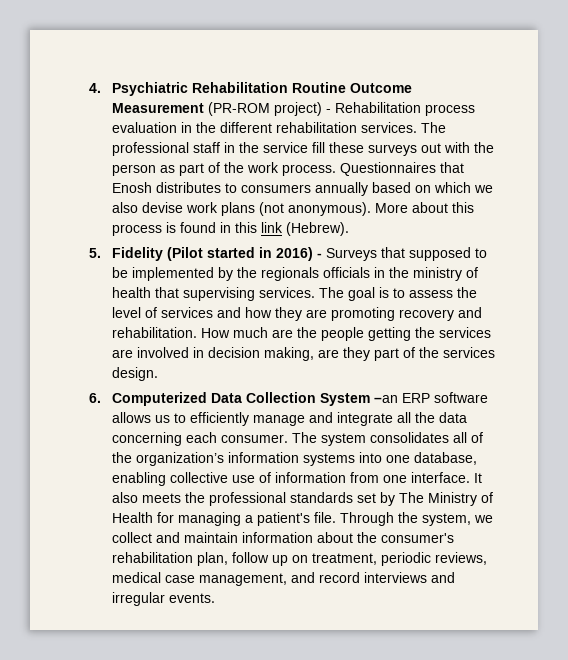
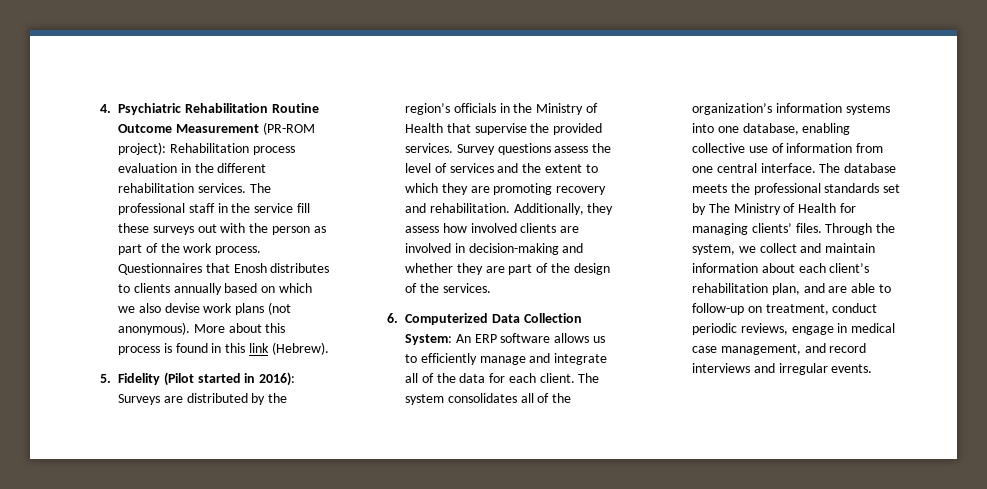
[274,102,332,116] project) - -> [117,142,166,155] project):
[241,184,312,193] consumers -> [133,283,170,293] clients
[276,247,488,261] [112,267,215,281] 2016) - Surveys that supposed to be implemented -> [259,372,296,386] [117,393,248,405] 2016): Surveys are distributed
[261,267,320,281] regionals -> [404,103,450,115] region’s
[413,267,479,281] [112,287,406,301] ministry of health that supervising services. The goal is to -> [536,103,598,115] [404,123,603,135] [404,143,551,155] Ministry of Health that supervise the provided services. Survey questions
[245,307,273,318] how -> [522,163,598,173] [404,183,438,193] the extent to which
[201,327,492,341] [112,347,496,361] [112,367,159,381] How much are the people getting the services are involved in decision making, are they part of the services design. -> [513,203,614,215] [404,223,580,233] [404,243,584,255] [404,263,610,275] [404,283,491,293] Additionally, they assess how involved clients are involved in decision-making and whether they are part of the design of the services.
[320,393,399,406] System –an -> [404,334,471,345] System: An
(412, 417) none -> [421,373,434,383] of
[112,432,289,446] concerning each consumer. -> [489,373,575,383] for each client.
[411,472,483,483] [112,492,139,503] interface. It also -> [716,163,897,173] central interface. The database
[245,512,337,526] a patient's file. -> [751,223,822,233] clients’ files.
[357,532,455,543] [112,552,289,566] the consumer's rehabilitation plan, follow up -> [798,263,870,273] [691,283,891,295] [691,303,744,315] each client’s rehabilitation plan, and are able to follow-up
(378, 559) none -> [832,303,878,313] conduct
(488, 558) none -> [791,323,848,335] engage in

